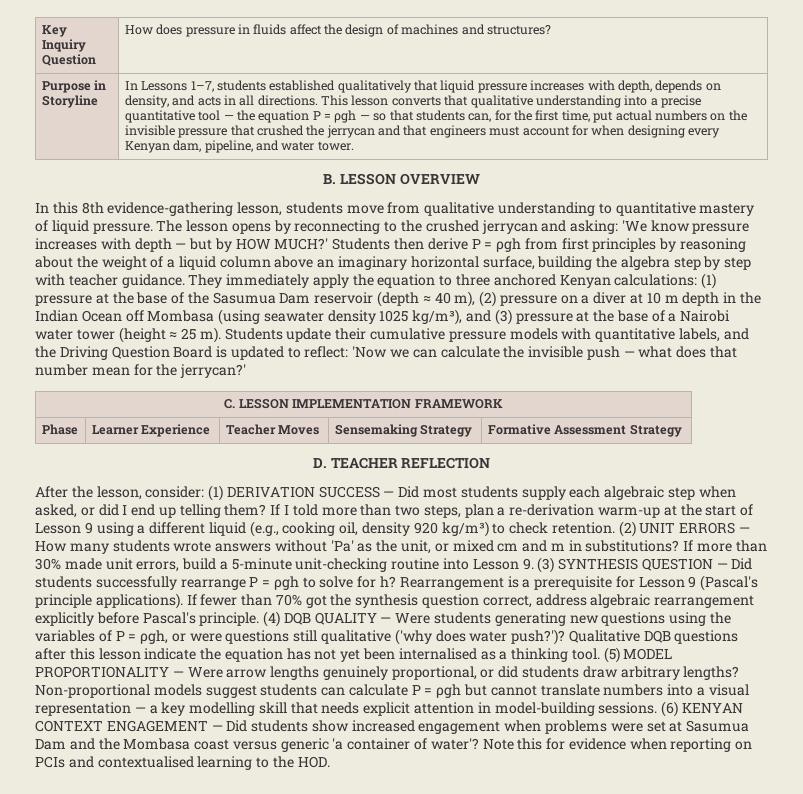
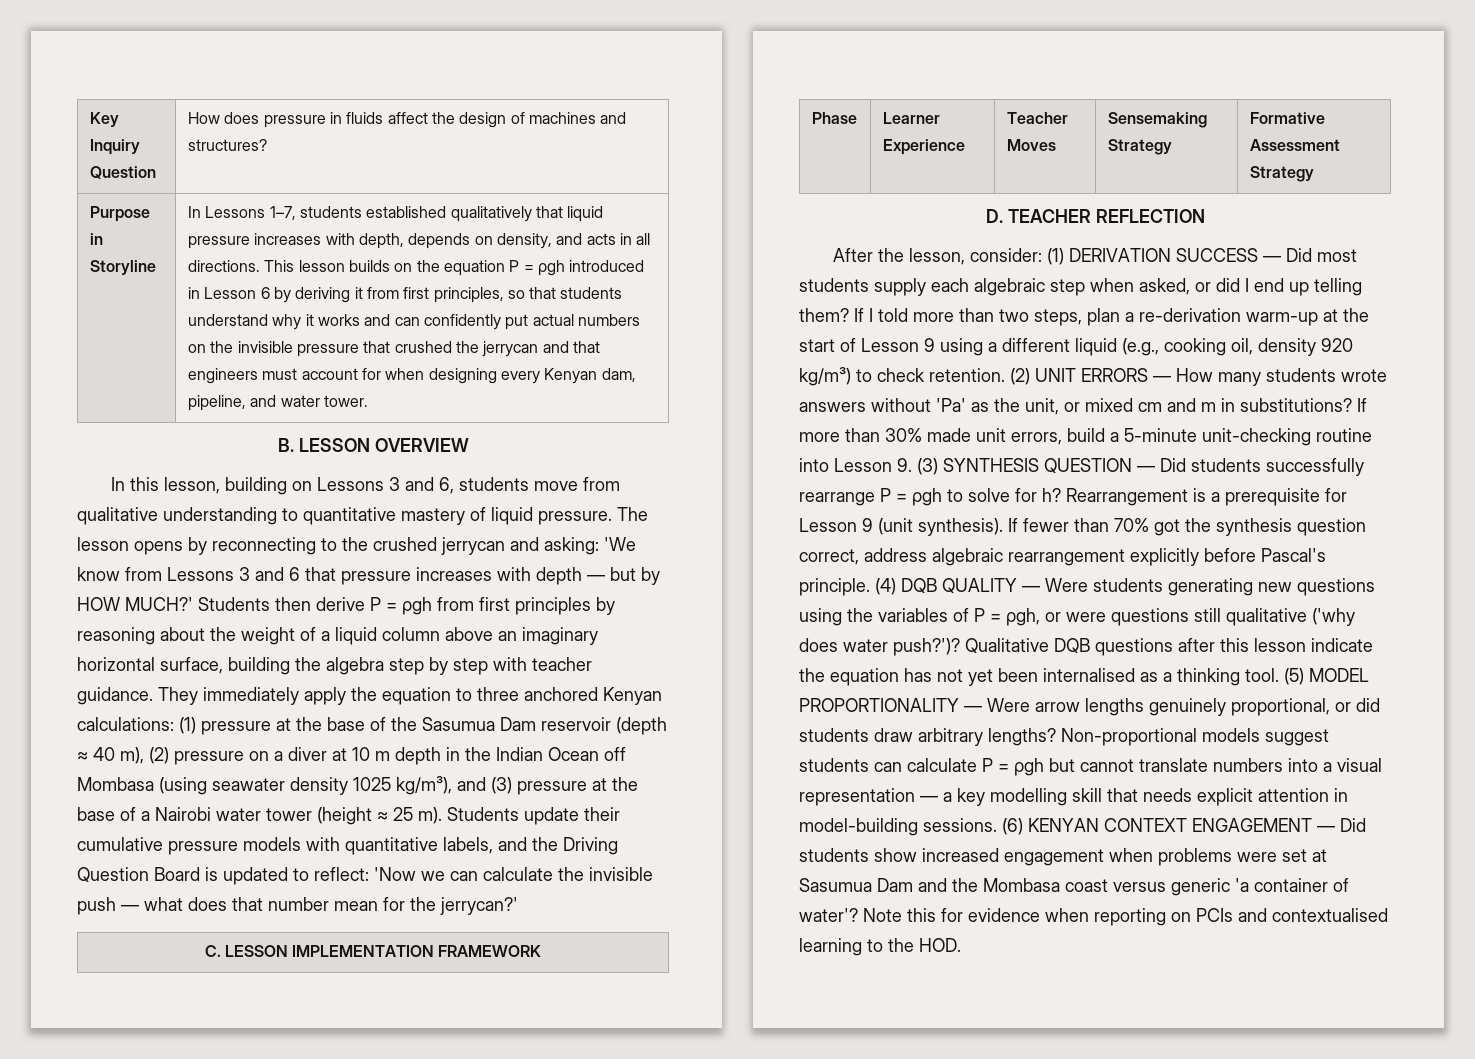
[391,95,702,108] [124,110,234,123] converts that qualitative understanding into a precise quantitative tool — -> [348,260,413,272] builds on
[359,110,590,122] — so that students can, for the first time, -> [569,260,645,272] [187,287,623,303] [187,314,501,330] introduced in Lesson 6 by deriving it from first principles, so that students understand why it works and can confidently
[81,202,283,216] 8th evidence-gathering lesson, -> [164,477,455,495] lesson, building on Lessons 3 and 6,
(690, 226) none -> [125,567,336,581] from Lessons 3 and 6 that
[700,575,759,591] [35,593,183,609] (Pascal's principle applications). -> [878,518,1003,536] (unit synthesis).

